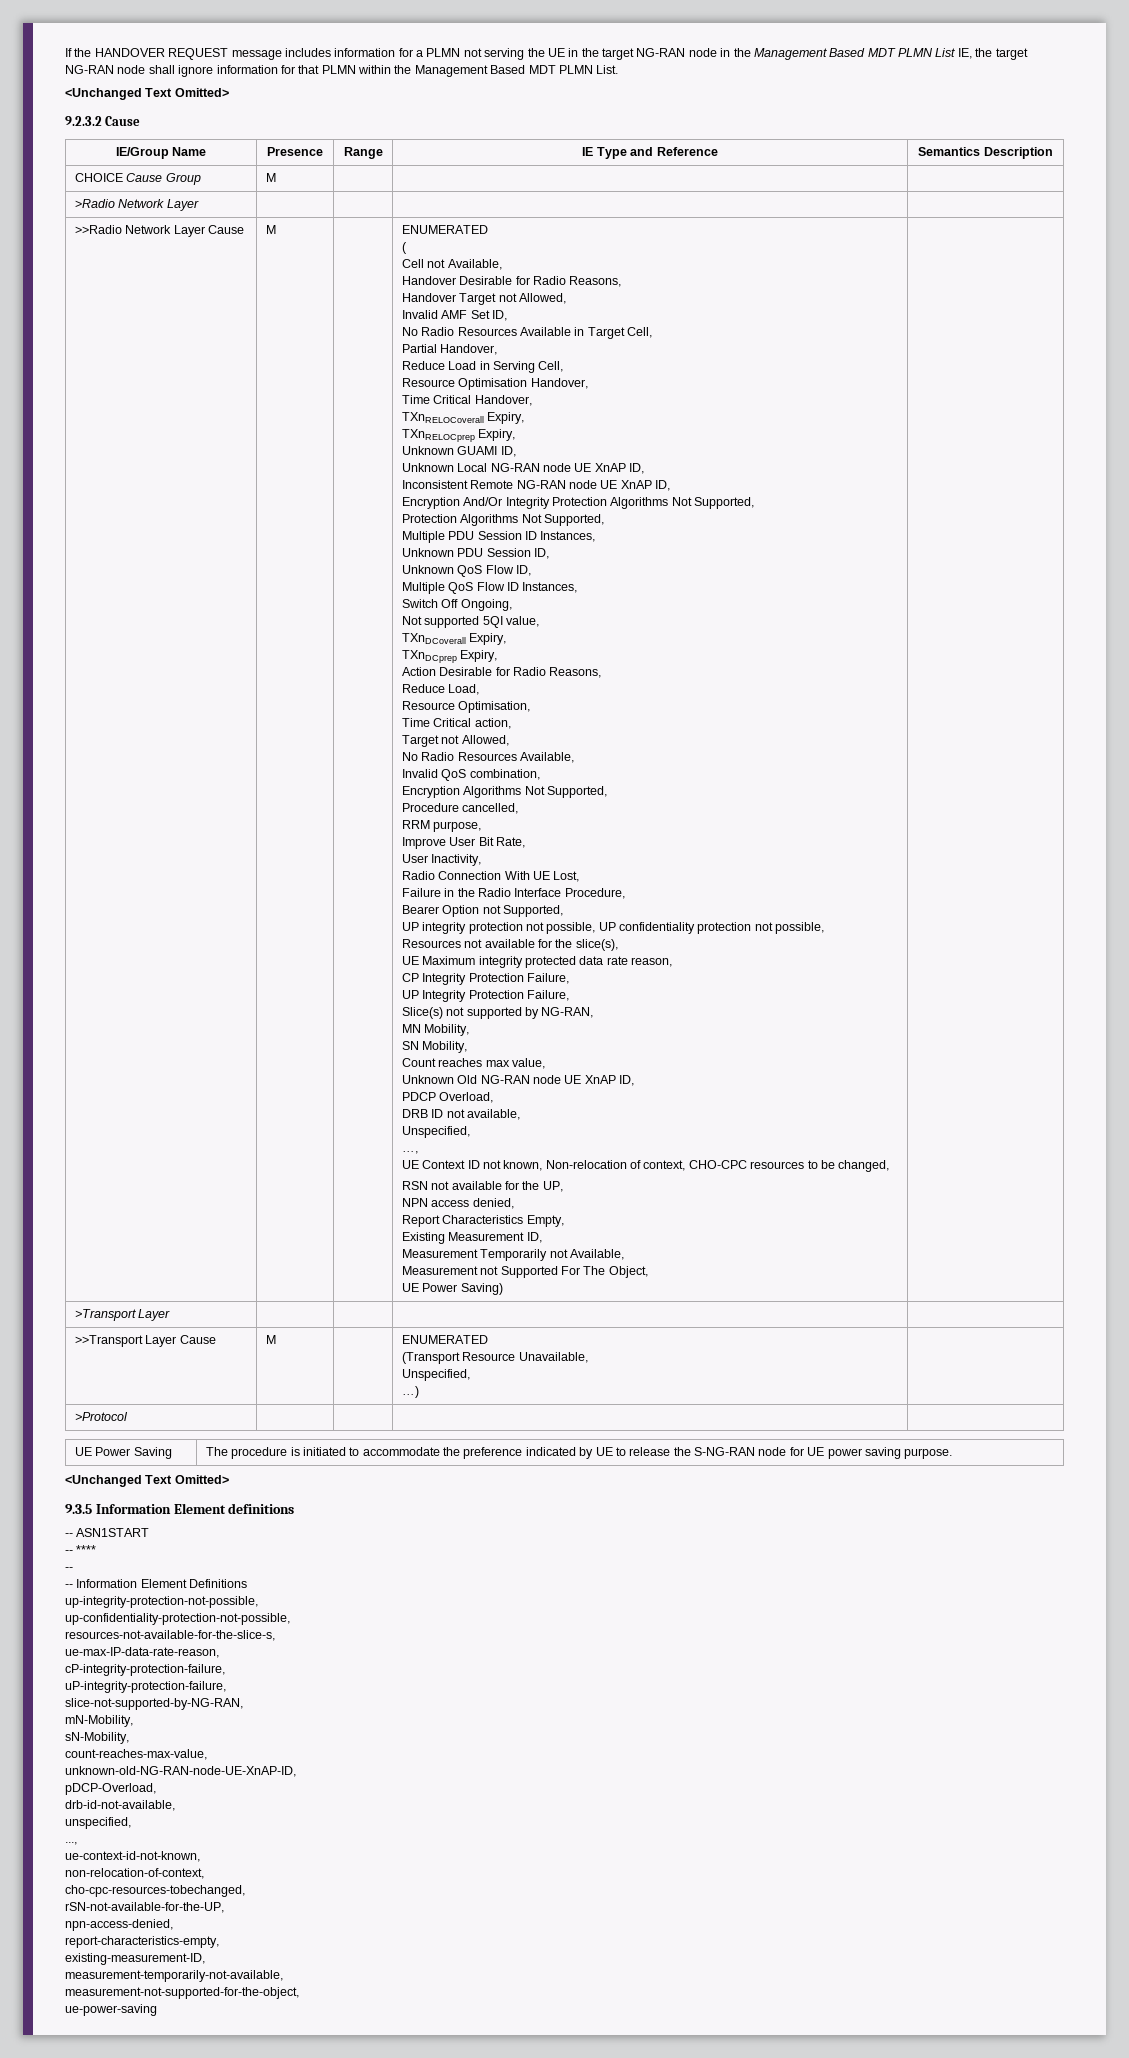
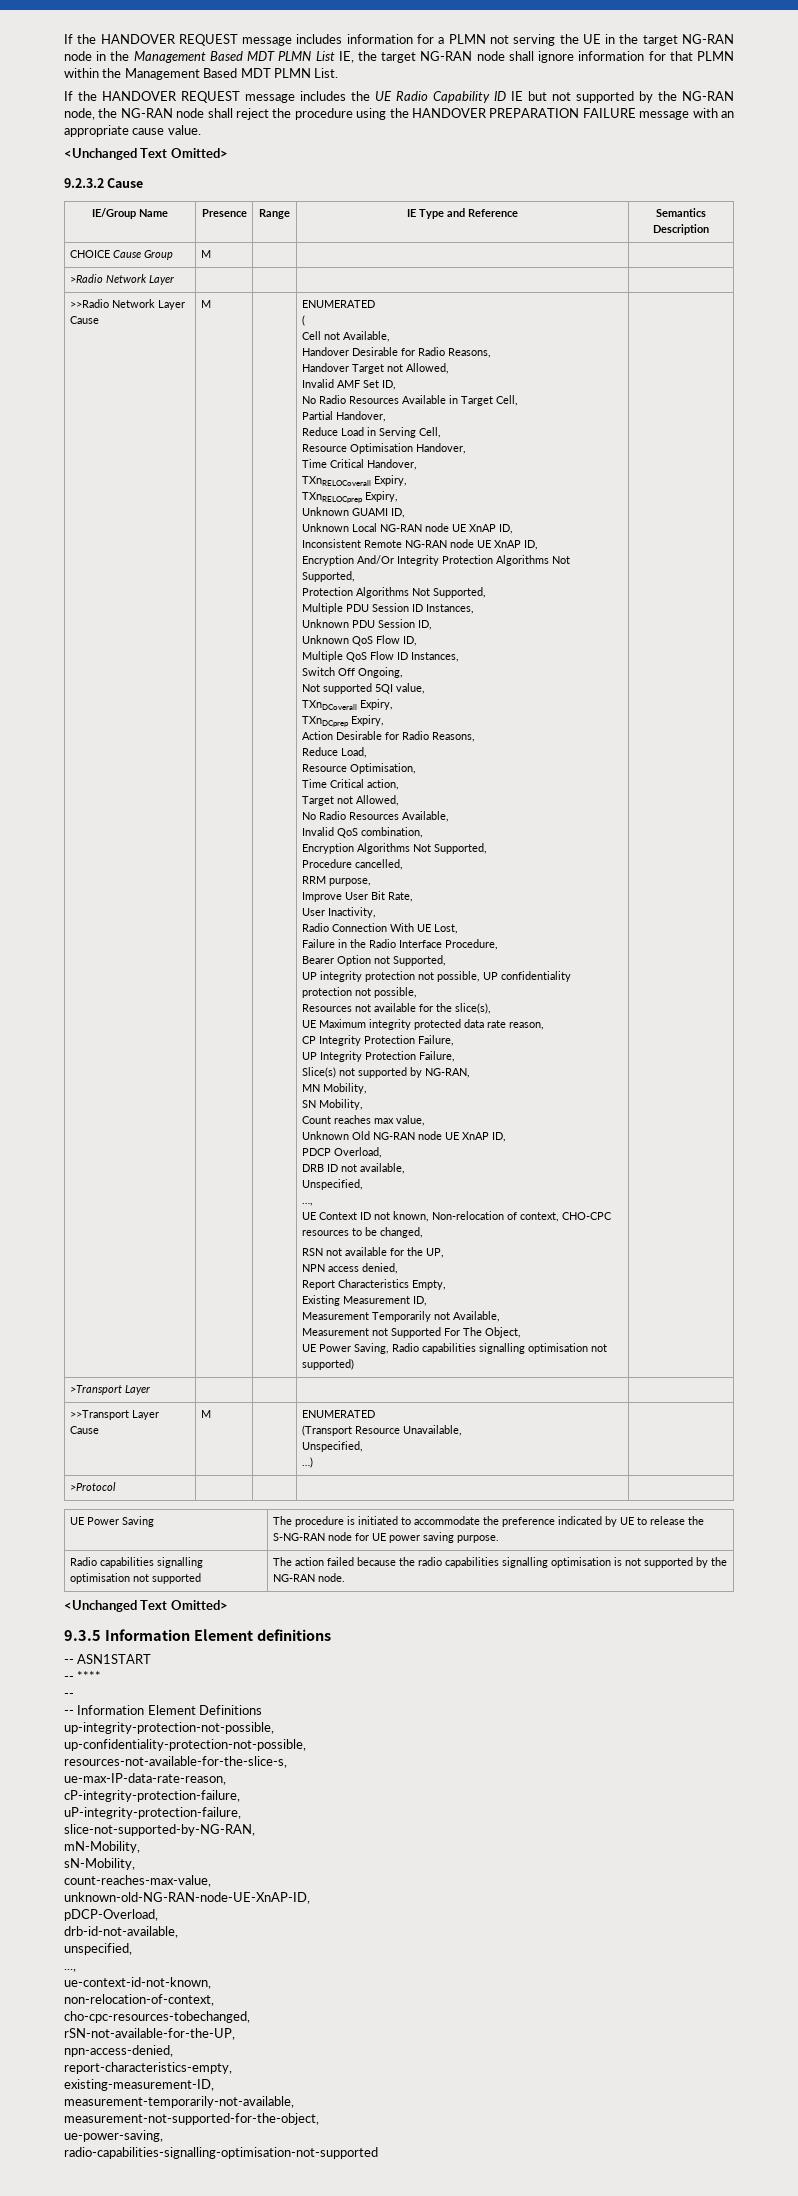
(619, 69) none -> [64,91,734,103] [64,108,734,120] [64,125,201,137] // If the HANDOVER REQUEST message includes the UE Radio Capability ID IE but not supported by the NG-RAN node, the NG-RAN node shall reject the procedure using the HANDOVER PREPARATION FAILURE message with an appropriate cause value.
[460,1283,503,1295] Saving) -> [353,1343,607,1354] [301,1359,354,1370] Saving, Radio capabilities signalling optimisation not supported)
(953, 1453) none -> [69,1557,203,1568] [69,1573,201,1584] [272,1557,727,1568] [272,1573,345,1582] // Radio capabilities signalling optimisation not supported | The action failed because the radio capabilities signalling optimisation is not supported by the NG-RAN node.
[65,2004,157,2016] ue-power-saving -> [64,2130,163,2142] [64,2147,378,2159] ue-power-saving, // radio-capabilities-signalling-optimisation-not-supported

